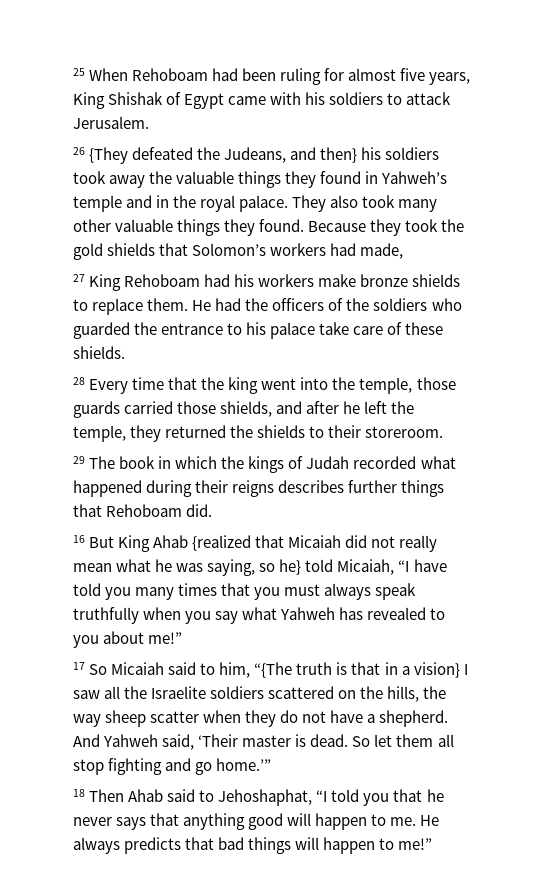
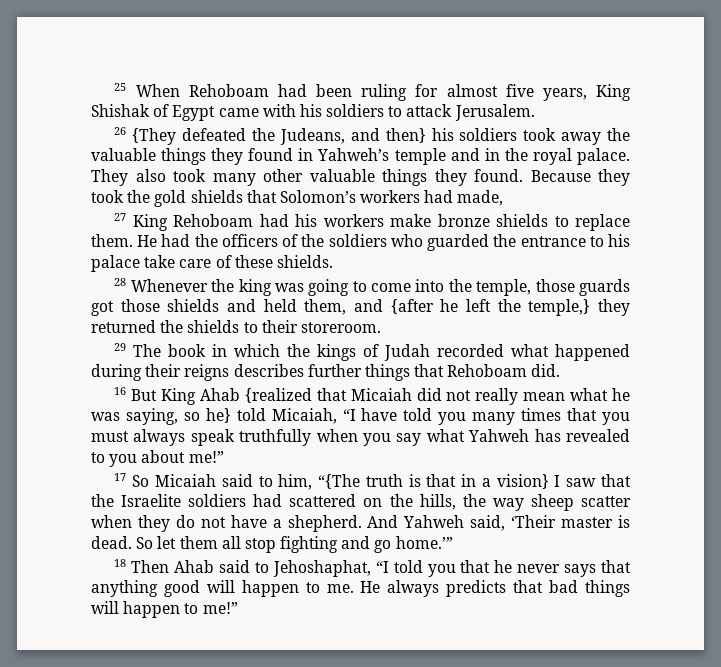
[89,377,297,394] Every time that the king went -> [130,279,412,296] Whenever the king was going to come
[124,401,340,417] carried those shields, and after -> [91,299,434,316] got those shields and held them, and {after
[73,425,126,442] temple, -> [528,299,591,316] temple,}
[104,686,121,699] all -> [600,474,631,487] that
(265, 692) none -> [253,494,283,507] had

